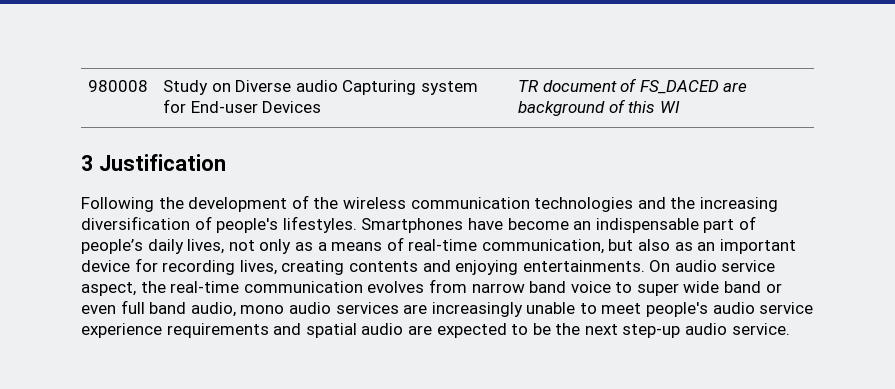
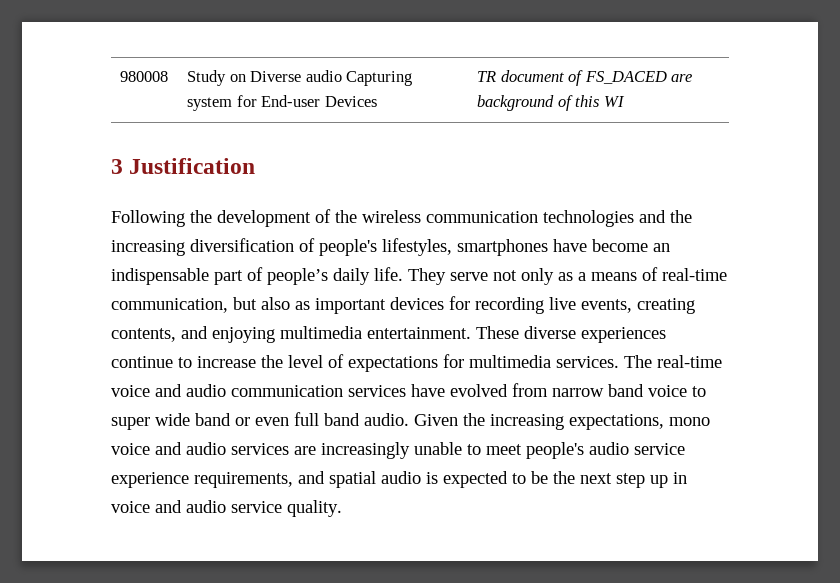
[282,216,464,233] lifestyles. Smartphones -> [382,238,548,256] lifestyles, smartphones
[187,239,225,254] lives, -> [374,267,488,285] life. They serve
[697,239,796,254] [81,258,776,275] [81,281,425,296] an important device for recording lives, creating contents and enjoying entertainments. On audio service aspect, the real-time communication evolves -> [315,296,695,314] [111,326,666,343] [111,354,722,372] [111,384,508,397] important devices for recording live events, creating contents, and enjoying multimedia entertainment. These diverse experiences continue to increase the level of expectations for multimedia services. The real-time voice and audio communication services have evolved
[190,302,285,317] audio, mono -> [364,413,710,430] [111,442,182,455] audio. Given the increasing expectations, mono voice and
[166,323,269,338] requirements -> [194,472,293,488] requirements,
[407,325,432,335] are -> [426,472,438,484] is
[622,323,790,338] step-up audio service. -> [616,472,687,488] [111,500,342,517] step up in voice and audio service quality.

